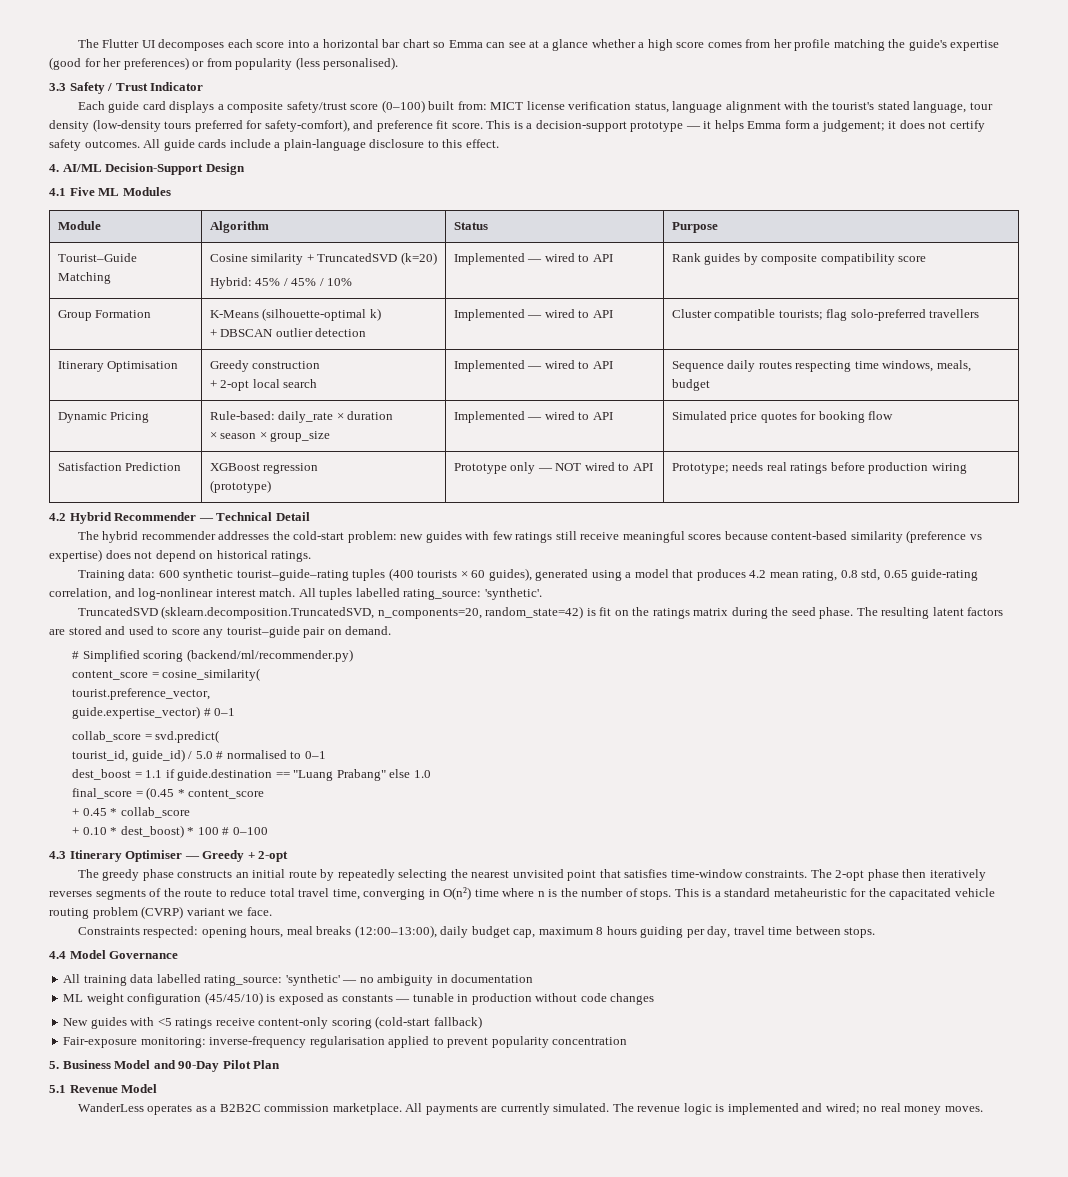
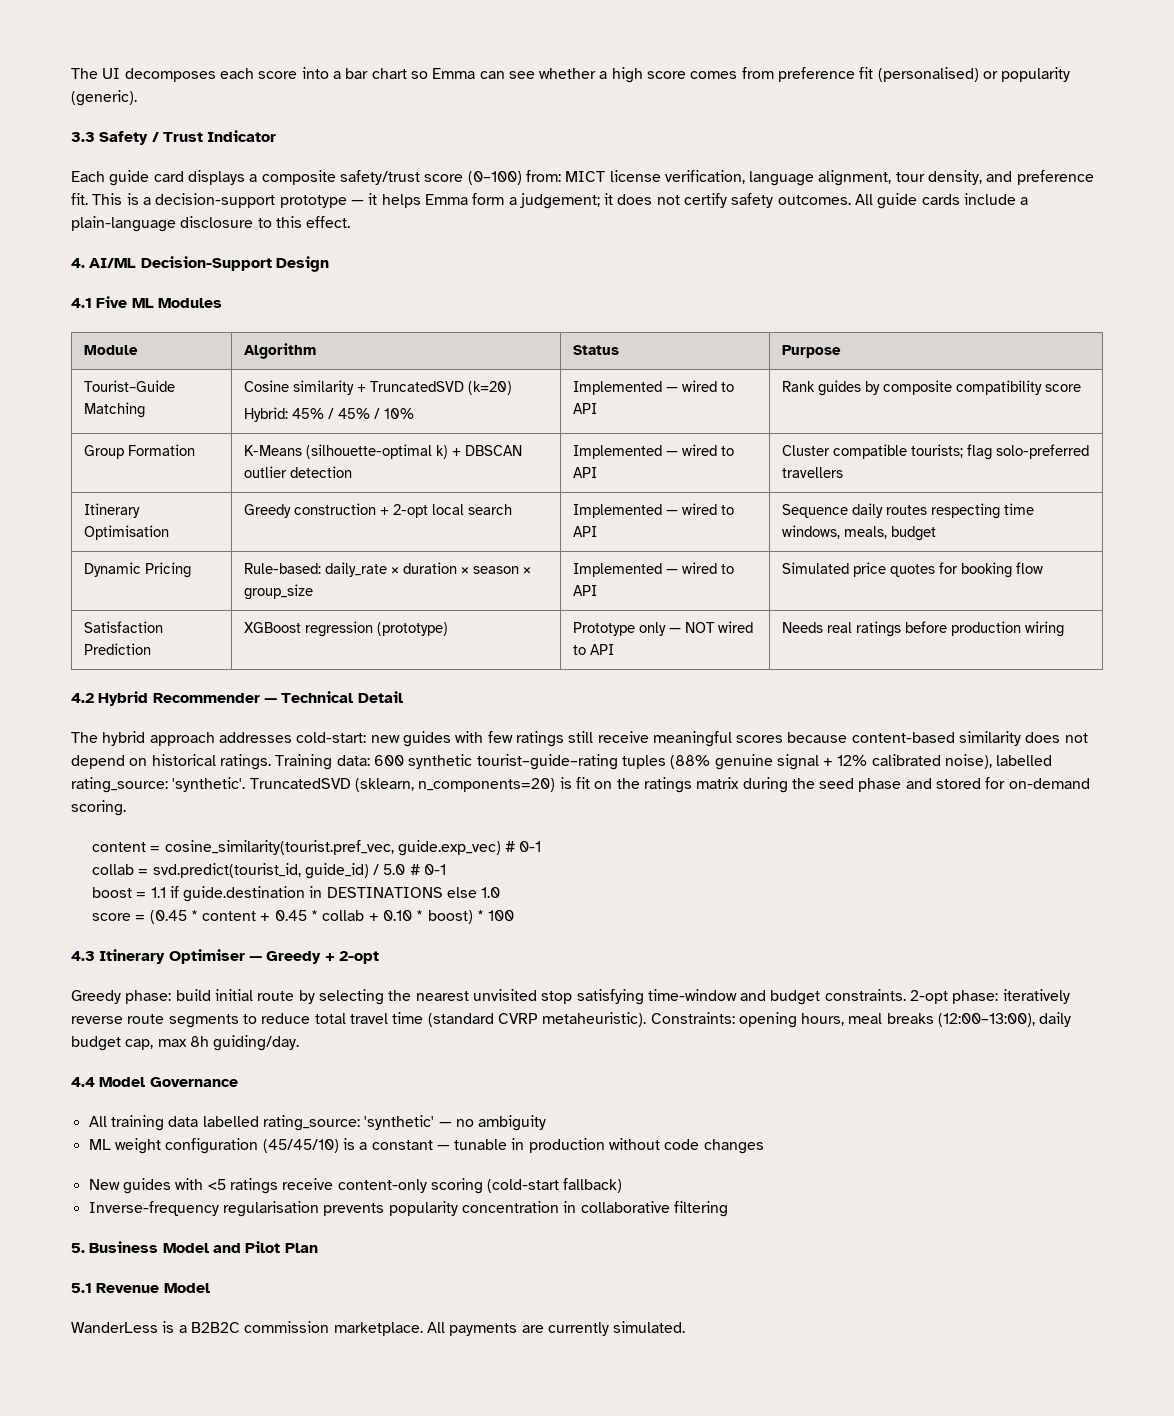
[77,39,140,48] The Flutter -> [71,68,98,79] The
[322,39,379,48] horizontal -> (341, 75) none
[529,39,589,51] at a glance -> (535, 75) none
[773,39,1000,51] [49,57,399,70] her profile matching the guide's expertise (good for her preferences) or from popularity (less personalised). -> [778,67,1071,82] [71,90,137,106] preference fit (personalised) or popularity (generic).
[428,101,455,110] built -> (522, 178) none
[568,101,993,113] [49,119,483,132] verification status, language alignment with the tourist's stated language, tour density (low-density tours preferred for safety-comfort), and preference fit score. -> [664,170,1094,186] [71,193,88,205] verification, language alignment, tour density, and preference fit.
(381, 314) // -> (448, 452) none
(321, 365) // -> (376, 509) none
(394, 415) // -> (457, 568) none
(319, 468) // -> (373, 629) none
[671,462,764,474] Prototype; needs -> [781,622,823,633] Needs
[141,531,397,543] recommender addresses the cold-start problem: -> [149,732,367,746] approach addresses cold-start:
[906,530,982,543] [49,549,102,562] (preference vs expertise) -> (1022, 738) none
(312, 556) // -> (271, 762) none
[388,568,979,581] [49,588,353,600] (400 tourists × 60 guides), generated using a model that produces 4.2 mean rating, 0.8 std, 0.65 guide-rating correlation, and log-nonlinear interest match. All tuples -> [670,754,993,770] (88% genuine signal + 12% calibrated noise),
[77,606,584,619] // TruncatedSVD (sklearn.decomposition.TruncatedSVD, n_components=20, random_state=42) -> [249,778,556,792] TruncatedSVD (sklearn, n_components=20)
[819,607,1004,619] [49,626,392,638] [72,649,353,662] [72,668,261,681] [72,688,211,700] [72,706,236,719] [72,730,220,743] [72,750,129,762] phase. The resulting latent factors are stored and used to score any tourist–guide pair on demand. // # Simplified scoring (backend/ml/recommender.py) // content_score = cosine_similarity( // tourist.preference_vector, // guide.expertise_vector) # 0–1 // collab_score = svd.predict( // tourist_id, -> [858,777,1090,792] [71,800,126,816] [91,840,542,856] [91,863,301,878] phase and stored for on-demand scoring. // content = cosine_similarity(tourist.pref_vec, guide.exp_vec) # 0-1 // collab = svd.predict(tourist_id,
[226,750,326,759] [72,769,132,780] normalised to 0–1 // dest_boost -> [424,864,447,875] [91,887,132,898] 0-1 // boost
[275,769,386,781] == "Luang Prabang" -> [309,886,443,898] in DESTINATIONS
[72,788,133,799] final_score -> [91,913,131,921] score
[188,789,265,799] content_score // -> [202,911,257,921] content
[120,807,190,818] collab_score // -> [322,910,365,921] collab
[120,825,184,838] dest_boost) -> [427,910,473,924] boost)
[222,827,268,835] # 0–100 -> (515, 915) none
[77,869,249,881] The greedy phase constructs an -> [71,989,211,1004] Greedy phase: build
[337,869,395,881] repeatedly -> (315, 997) none
[567,869,986,881] [49,887,995,900] [49,906,272,919] [77,926,199,938] point that satisfies time-window constraints. The 2-opt phase then iteratively reverses segments of the route to reduce total travel time, converging in O(n²) time where n is the number of stops. This is a standard metaheuristic for the capacitated vehicle routing problem (CVRP) variant we face. // Constraints respected: -> [541,989,1070,1005] [71,1012,735,1028] stop satisfying time-window and budget constraints. 2-opt phase: iteratively reverse route segments to reduce total travel time (standard CVRP metaheuristic). Constraints:
[538,926,876,938] maximum 8 hours guiding per day, travel time between stops. -> [157,1035,300,1051] max 8h guiding/day.
[436,974,534,983] in documentation -> (547, 1123) none
[278,993,393,1005] exposed as constants -> [359,1140,433,1150] a constant
[63,1036,489,1048] Fair-exposure monitoring: inverse-frequency regularisation applied to prevent -> [88,1201,385,1217] Inverse-frequency regularisation prevents
(628, 1041) none -> [563,1201,728,1217] in collaborative filtering
[178,1061,220,1072] 90-Day -> (241, 1248) none
[147,1104,207,1115] operates as -> [162,1321,175,1333] is
[612,1103,983,1115] The revenue logic is implemented and wired; no real money moves. -> (686, 1327) none

